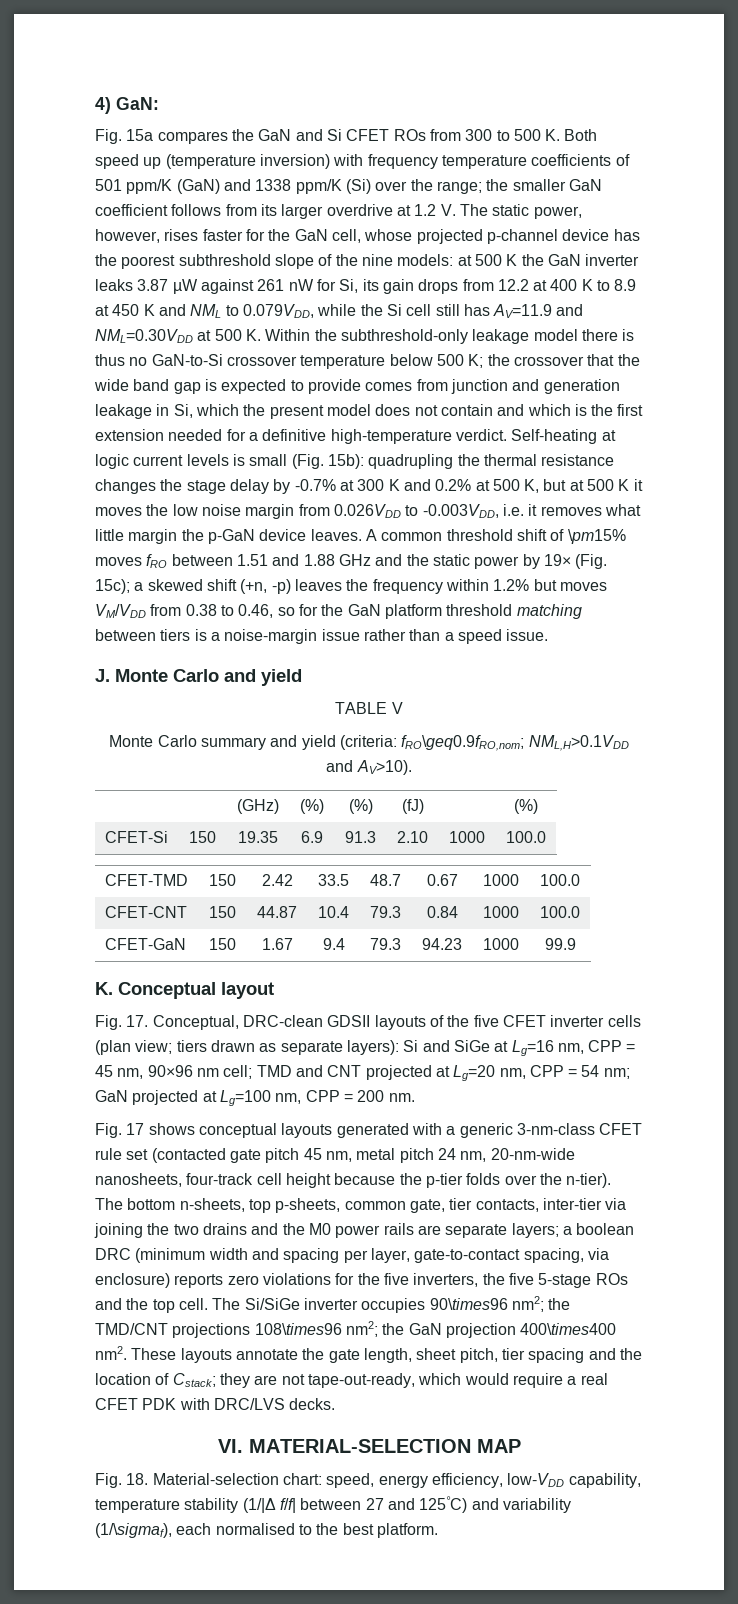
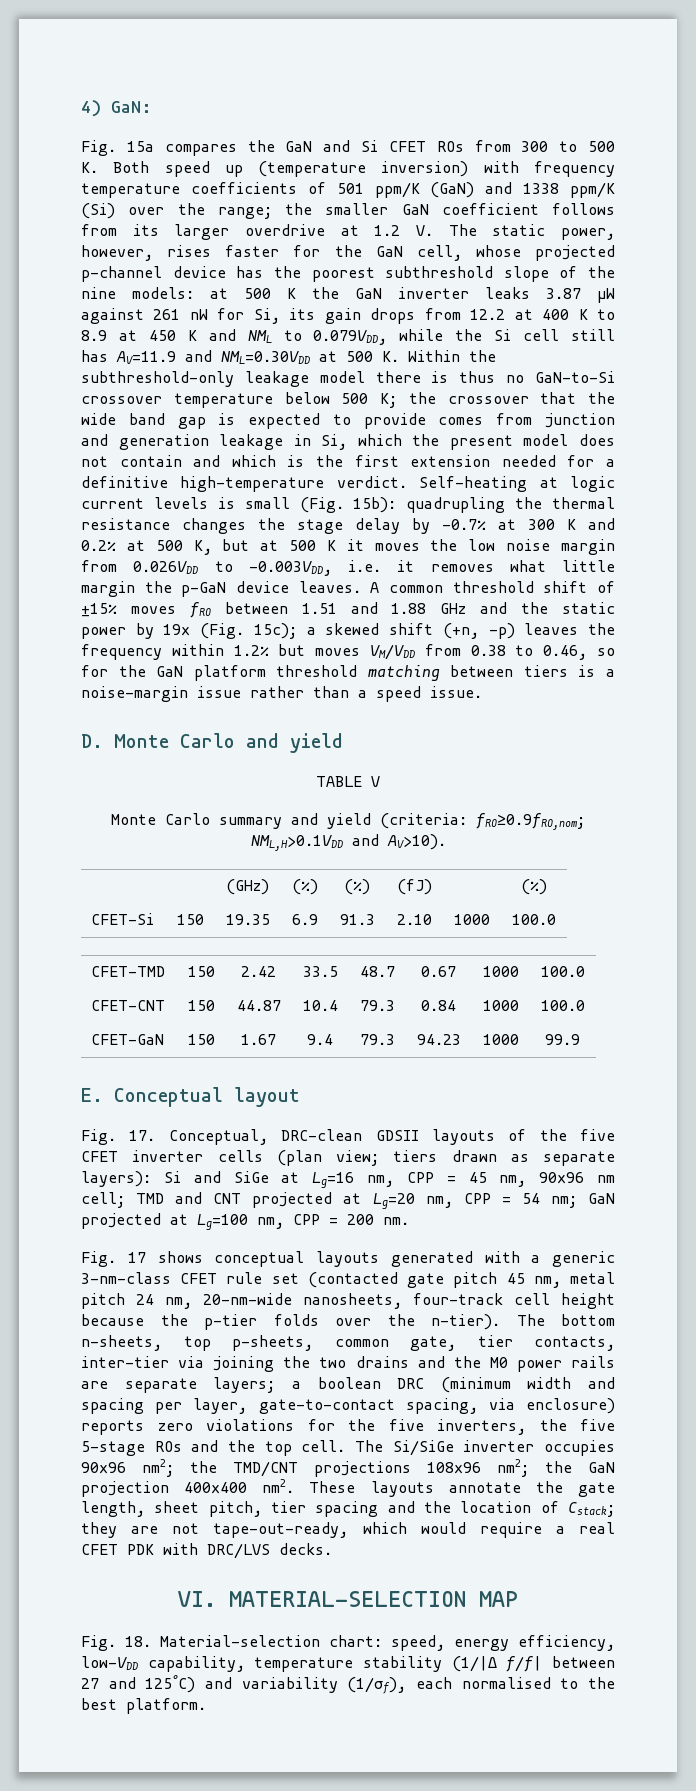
[567,529,626,544] \pm15% -> [81,603,117,617] ±15%
[95,669,110,682] J. -> [81,734,103,748] D.
[401,735,525,751] fRO\geq0.9fRO,nom; -> [476,813,585,830] fRO≥0.9fRO,nom;
[95,982,113,995] K. -> [81,1088,103,1102] E.
[429,1298,508,1310] 90\times96 -> [81,1462,126,1474] 90×96
[254,1323,342,1335] 108\times96 -> [427,1462,481,1474] 108×96
[520,1323,617,1335] 400\times400 -> [184,1482,248,1494] 400×400
[95,1523,172,1538] (1/\sigmaf), -> [347,1677,407,1694] (1/σf),

